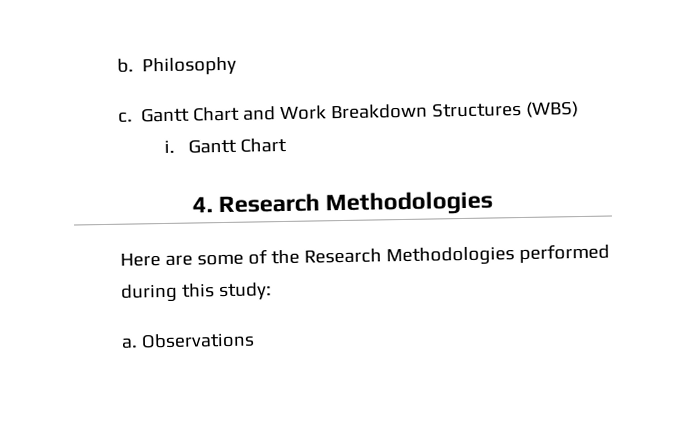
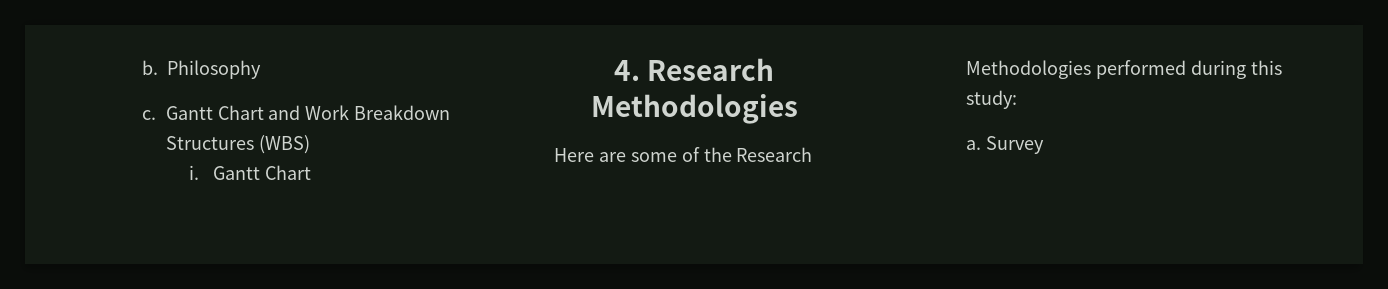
[141,332,256,349] Observations -> [985,136,1044,154] Survey

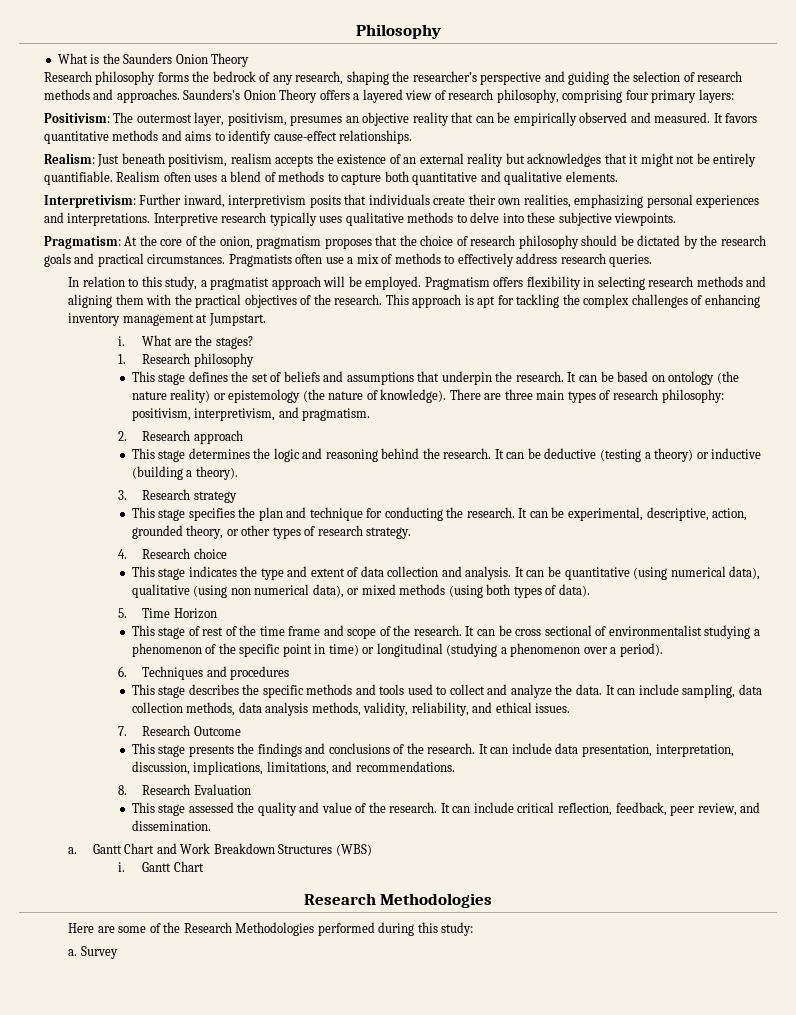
[142,60,262,79] [142,110,157,120] b. Philosophy // c. -> [355,24,441,39] [57,53,250,67] [43,71,743,85] [43,89,734,103] [43,112,758,126] [43,130,413,144] [43,153,757,167] [43,171,618,185] [43,194,760,208] [43,212,677,226] [43,235,766,249] [43,253,653,267] [68,276,767,290] [68,294,760,308] [68,313,266,326] [117,335,253,349] [117,353,254,367] [131,371,739,385] [131,389,724,403] [131,407,371,421] [117,430,243,444] [131,448,762,462] [131,466,238,480] [117,489,237,503] [131,507,748,521] [131,525,412,539] [117,548,227,559] [131,566,761,580] [131,584,590,598] [117,608,217,619] [131,625,760,639] [131,643,663,657] [117,666,290,680] [131,684,762,698] [131,702,571,716] [117,725,241,736] [131,743,734,757] [131,761,455,775] [117,784,251,795] [131,802,761,816] [131,820,211,831] [68,847,78,854] Philosophy // What is the Saunders Onion Theory // Research philosophy forms the bedrock of any research, shaping the researcher’s perspective and guiding the selection of research methods and approaches. Saunders’s Onion Theory offers a layered view of research philosophy, comprising four primary layers: // Positivism: The outermost layer, positivism, presumes an objective reality that can be empirically observed and measured. It favors quantitative methods and aims to identify cause-effect relationships. // Realism: Just beneath positivism, realism accepts the existence of an external reality but acknowledges that it might not be entirely quantifiable. Realism often uses a blend of methods to capture both quantitative and qualitative elements. // Interpretivism: Further inward, interpretivism posits that individuals create their own realities, emphasizing personal experiences and interpretations. Interpretive research typically uses qualitative methods to delve into these subjective viewpoints. // Pragmatism: At the core of the onion, pragmatism proposes that the choice of research philosophy should be dictated by the research goals and practical circumstances. Pragmatists often use a mix of methods to effectively address research queries. // In relation to this study, a pragmatist approach will be employed. Pragmatism offers flexibility in selecting research methods and aligning them with the practical objectives of the research. This approach is apt for tackling the complex challenges of enhancing inventory management at Jumpstart. // i. What are the stages? // 1. Research philosophy // This stage defines the set of beliefs and assumptions that underpin the research. It can be based on ontology (the nature reality) or epistemology (the nature of knowledge). There are three main types of research philosophy: positivism, interpretivism, and pragmatism. // 2. Research approach // This stage determines the logic and reasoning behind the research. It can be deductive (testing a theory) or inductive (building a theory). // 3. Research strategy // This stage specifies the plan and technique for conducting the research. It can be experimental, descriptive, action, grounded theory, or other types of research strategy. // 4. Research choice // This stage indicates the type and extent of data collection and analysis. It can be quantitative (using numerical data), qualitative (using non numerical data), or mixed methods (using both types of data). // 5. Time Horizon // This stage of rest of the time frame and scope of the research. It can be cross sectional of environmentalist studying a phenomenon of the specific point in time) or longitudinal (studying a phenomenon over a period). // 6. Techniques and procedures // This stage describes the specific methods and tools used to collect and analyze the data. It can include sampling, data collection methods, data analysis methods, validity, reliability, and ethical issues. // 7. Research Outcome // This stage presents the findings and conclusions of the research. It can include data presentation, interpretation, discussion, implications, limitations, and recommendations. // 8. Research Evaluation // This stage assessed the quality and value of the research. It can include critical reflection, feedback, peer review, and dissemination. // a.
[613,60,640,81] 4. -> (204, 866) none

